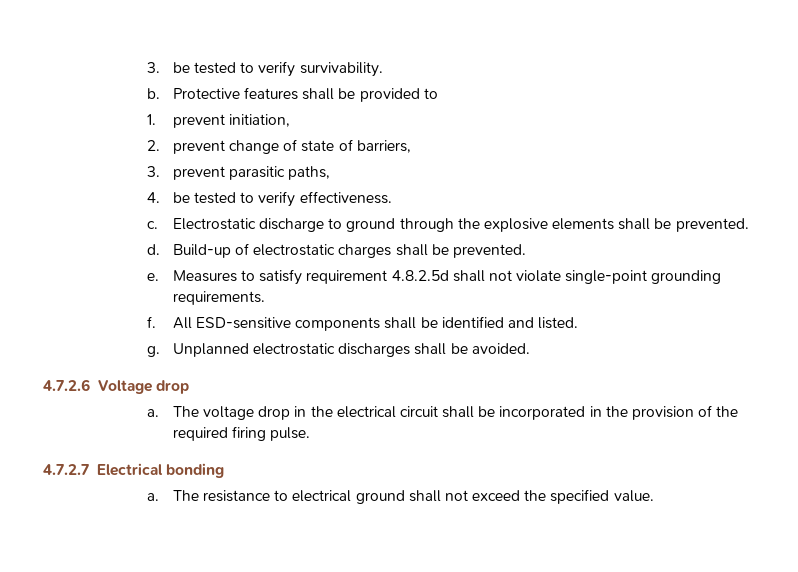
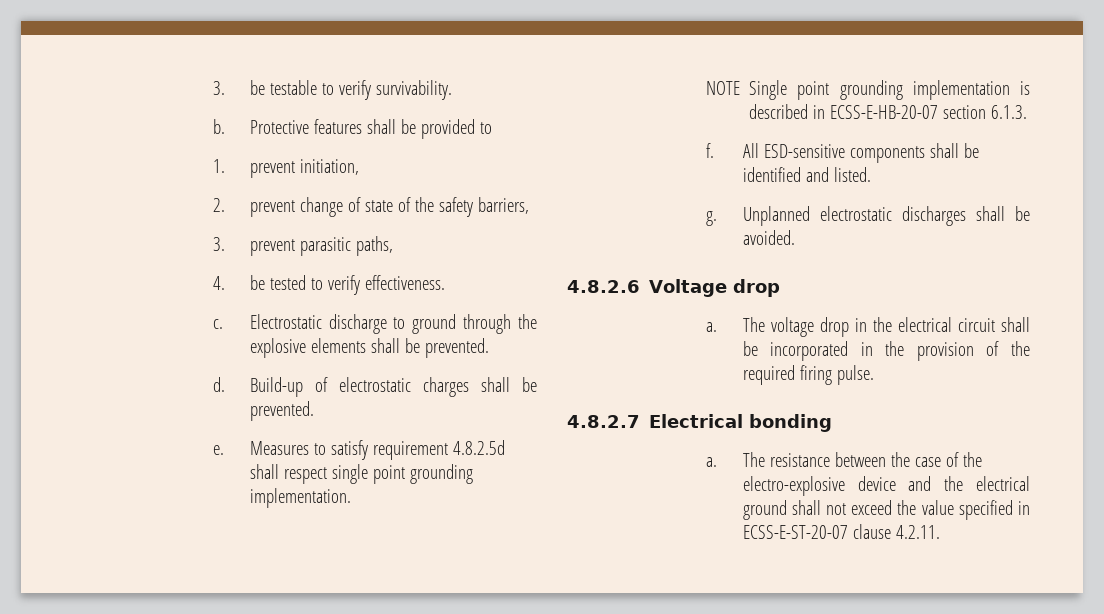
[194,62,237,74] tested -> [269,80,317,95] testable
(353, 145) none -> [414,197,473,217] the safety
[488,270,722,284] [172,291,265,305] not violate single-point grounding requirements. -> [283,464,473,484] [249,488,351,508] [705,80,1030,100] [749,104,1028,119] respect single point grounding implementation. // NOTE Single point grounding implementation is described in ECSS-E-HB-20-07 section 6.1.3.
[43,379,90,391] 4.7.2.6 -> [567,280,640,293] 4.8.2.6
[43,464,89,475] 4.7.2.7 -> [567,415,640,428] 4.8.2.7
[274,490,289,501] to -> [834,452,982,467] [742,476,964,496] between the case of the electro-explosive device and the
[550,489,654,504] specified value. -> [921,500,1030,520] [742,524,940,539] value specified in ECSS-E-ST-20-07 clause 4.2.11.

